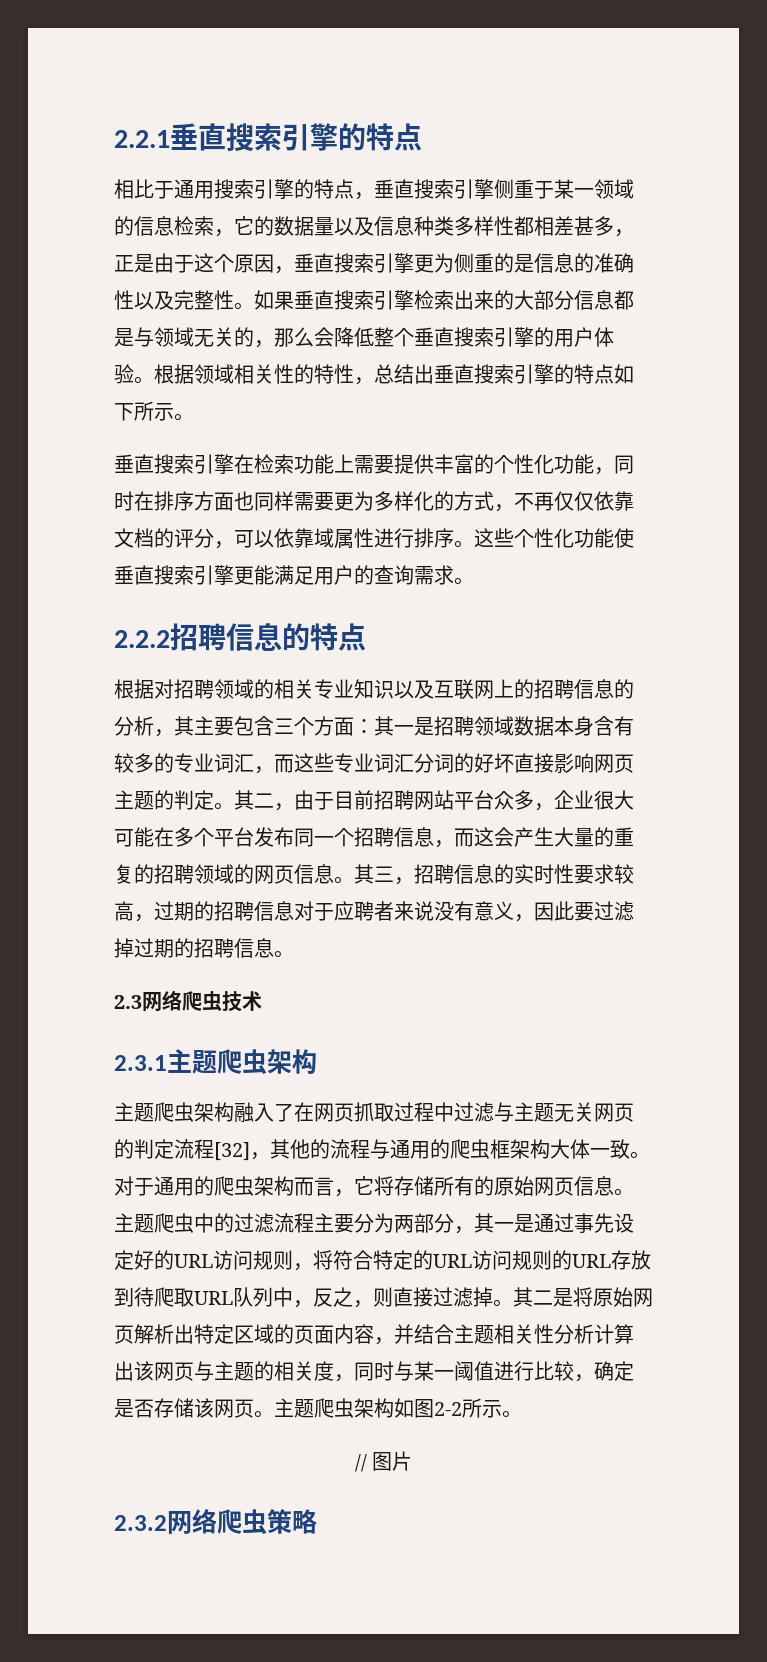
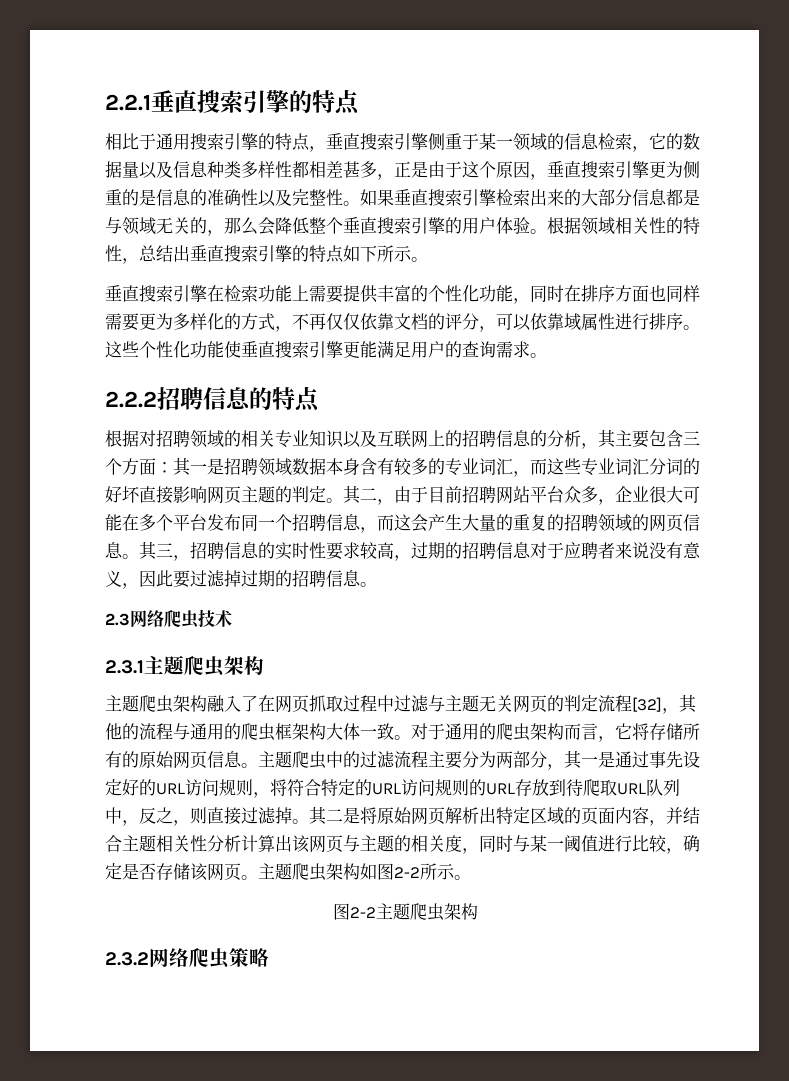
[354,1451,413,1472] // 图片 -> [332,903,478,921] 图2-2主题爬虫架构

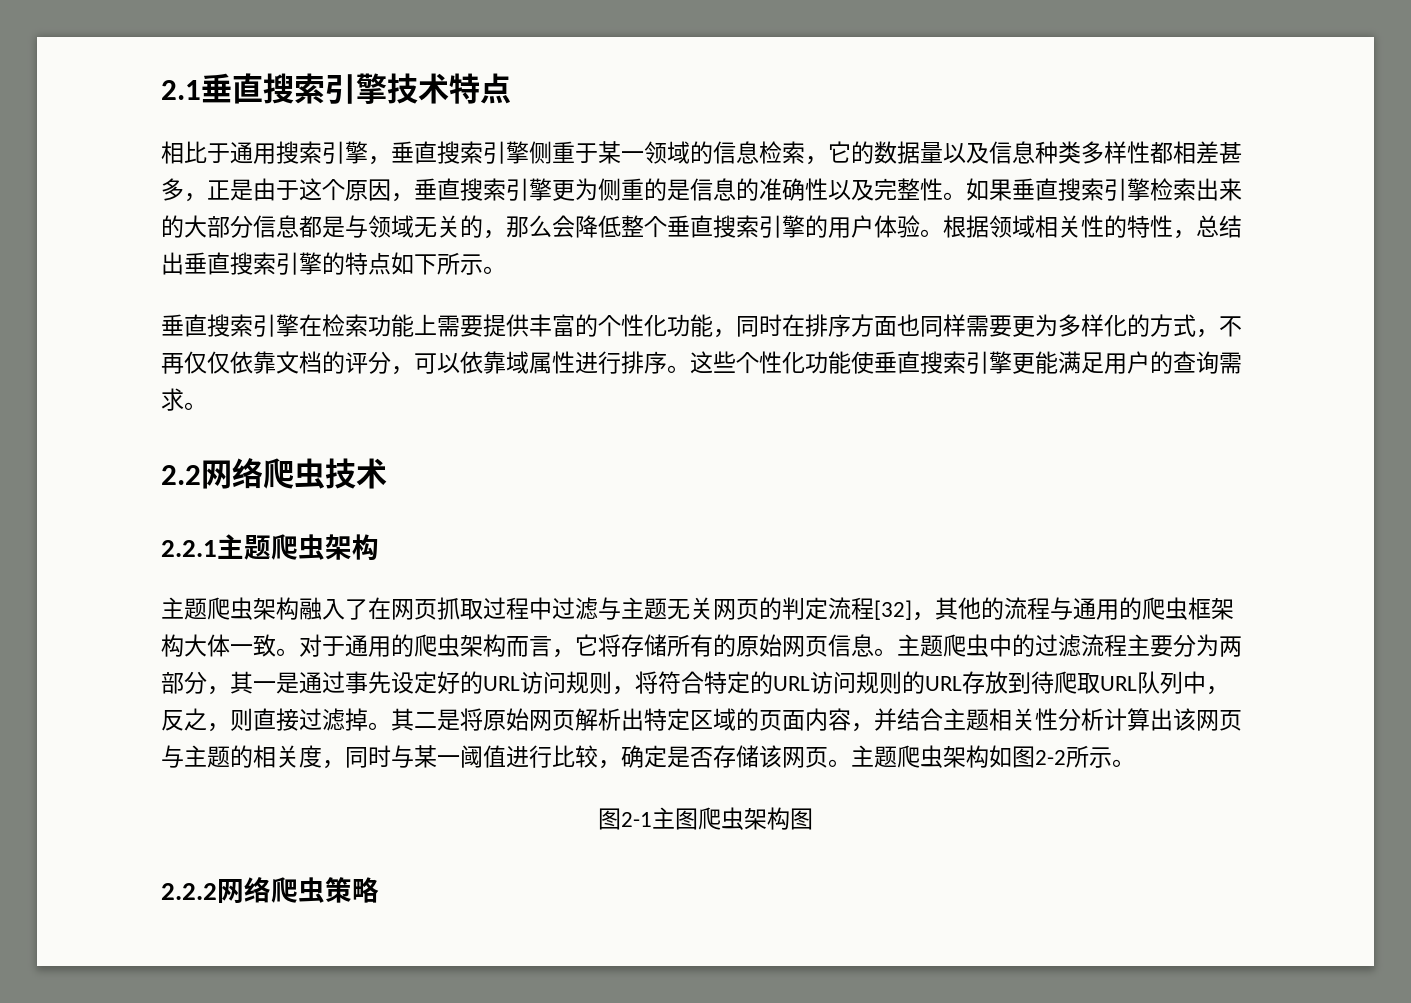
[105,90,312,114] 2.2.1垂直搜索引擎的 -> [161,73,449,104] 2.1垂直搜索引擎技术
[258,133,310,151] 的特点 -> (368, 152) none
[105,386,320,412] [105,429,700,449] [105,457,700,477] [105,485,700,505] [105,514,700,533] [105,541,701,561] [105,570,377,589] [105,613,130,626] 2.2.2招聘信息的特点 // 根据对招聘领域的相关专业知识以及互联网上的招聘信息的分析，其主要包含三个方面：其一是招聘领域数据本身含有较多的专业词汇，而这些专业词汇分词的好坏直接影响网页主题的判定。其二，由于目前招聘网站平台众多，企业很大可能在多个平台发布同一个招聘信息，而这会产生大量的重复的招聘领域的网页信息。其三，招聘信息的实时性要求较高，过期的招聘信息对于应聘者来说没有意义，因此要过滤掉过期的招聘信息。 // 2.3 -> [161,465,201,485] 2.2
[105,660,144,674] 2.3.1 -> [161,540,217,557] 2.2.1
[349,903,478,921] [105,952,149,966] 2-2主题爬虫架构 // 2.3.2 -> [621,807,813,830] [161,883,217,900] 2-1主图爬虫架构图 // 2.2.2

